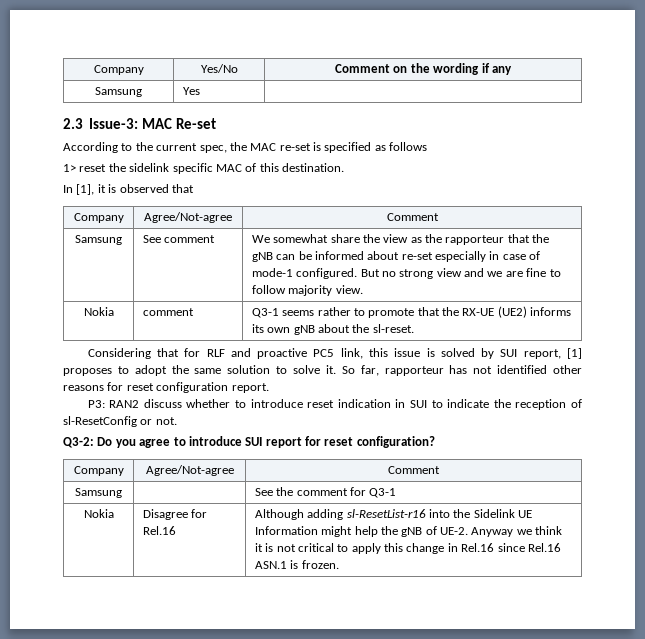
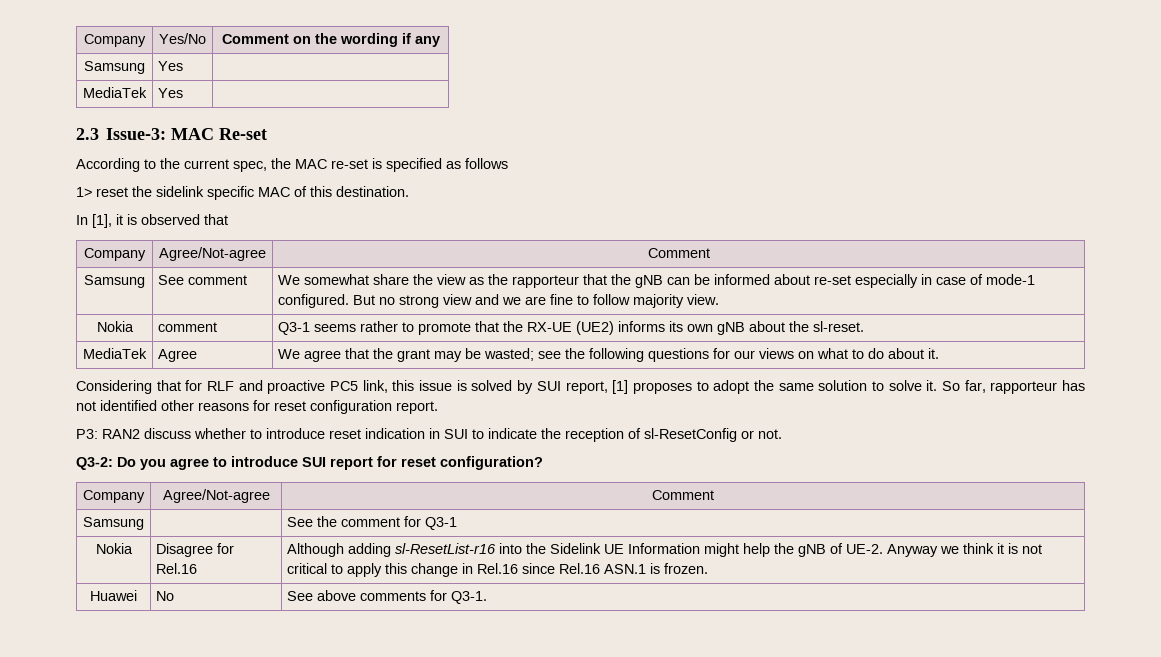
(200, 91) none -> [83,87,147,98] [158,88,184,98] // MediaTek | Yes |
(414, 328) none -> [83,348,147,359] [158,349,198,362] [278,348,940,362] // MediaTek | Agree | We agree that the grant may be wasted; see the following questions for our views on what to do about it.
(339, 564) none -> [90,590,137,601] [156,591,175,601] [287,590,488,604] // Huawei | No | See above comments for Q3-1.

